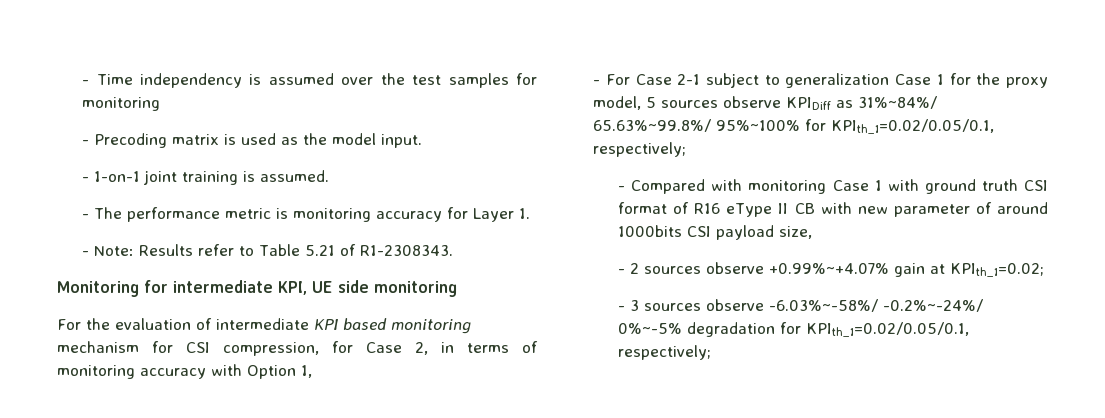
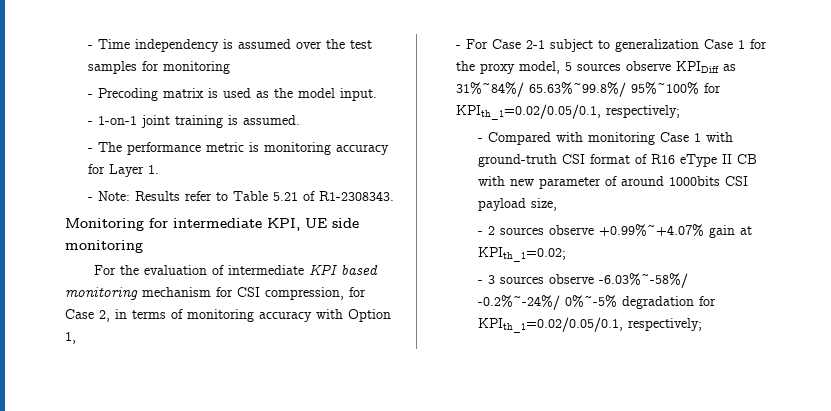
[924,179,1018,194] ground truth -> [478,154,558,167] ground-truth

